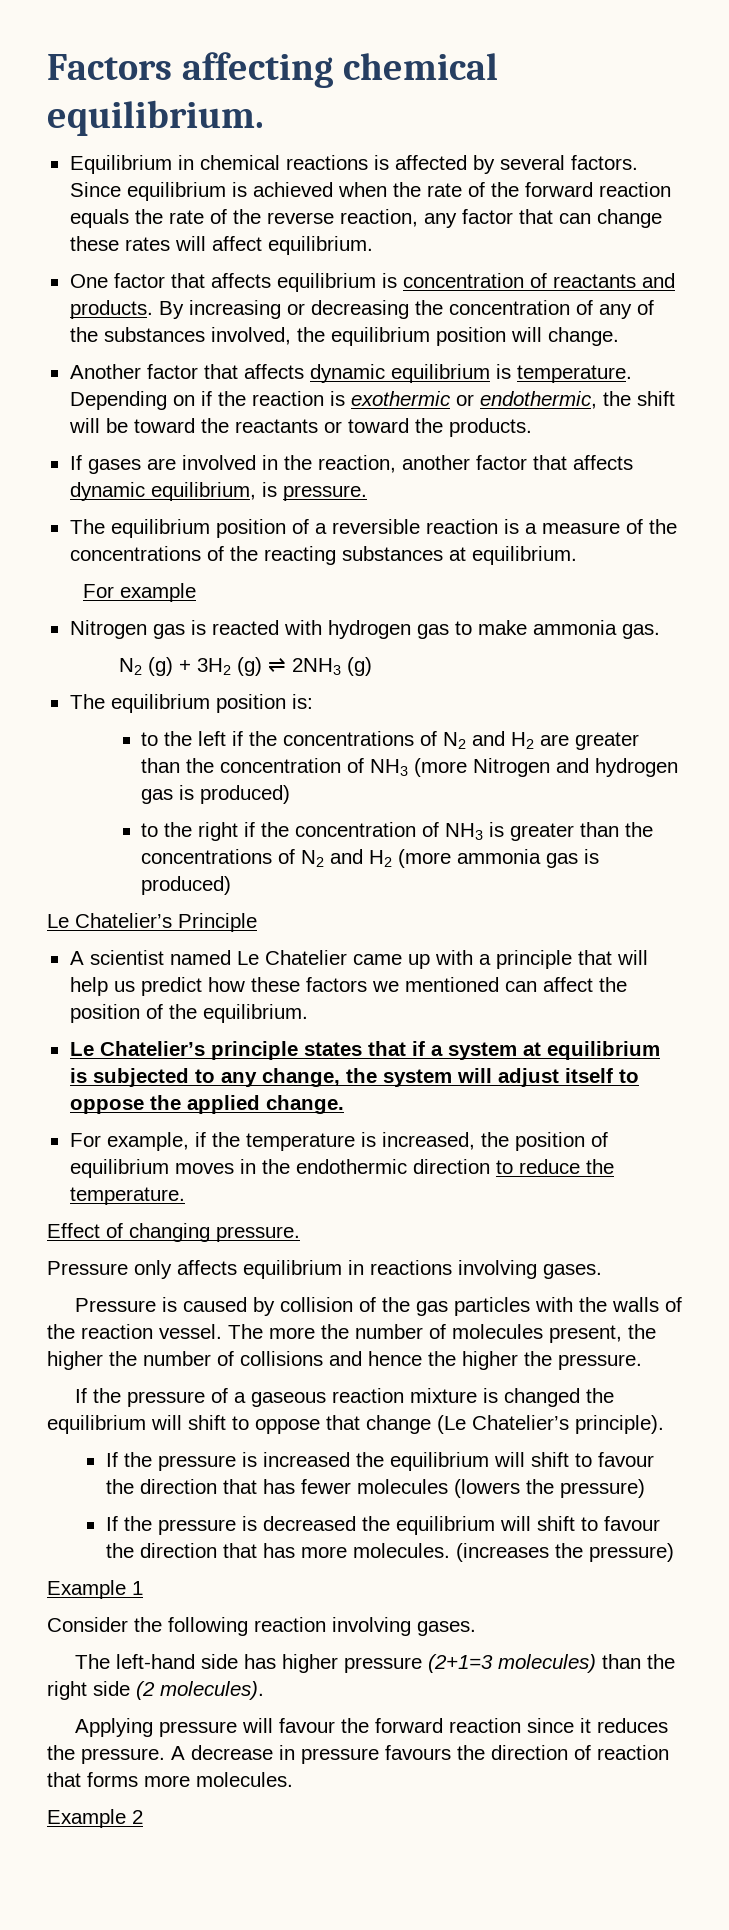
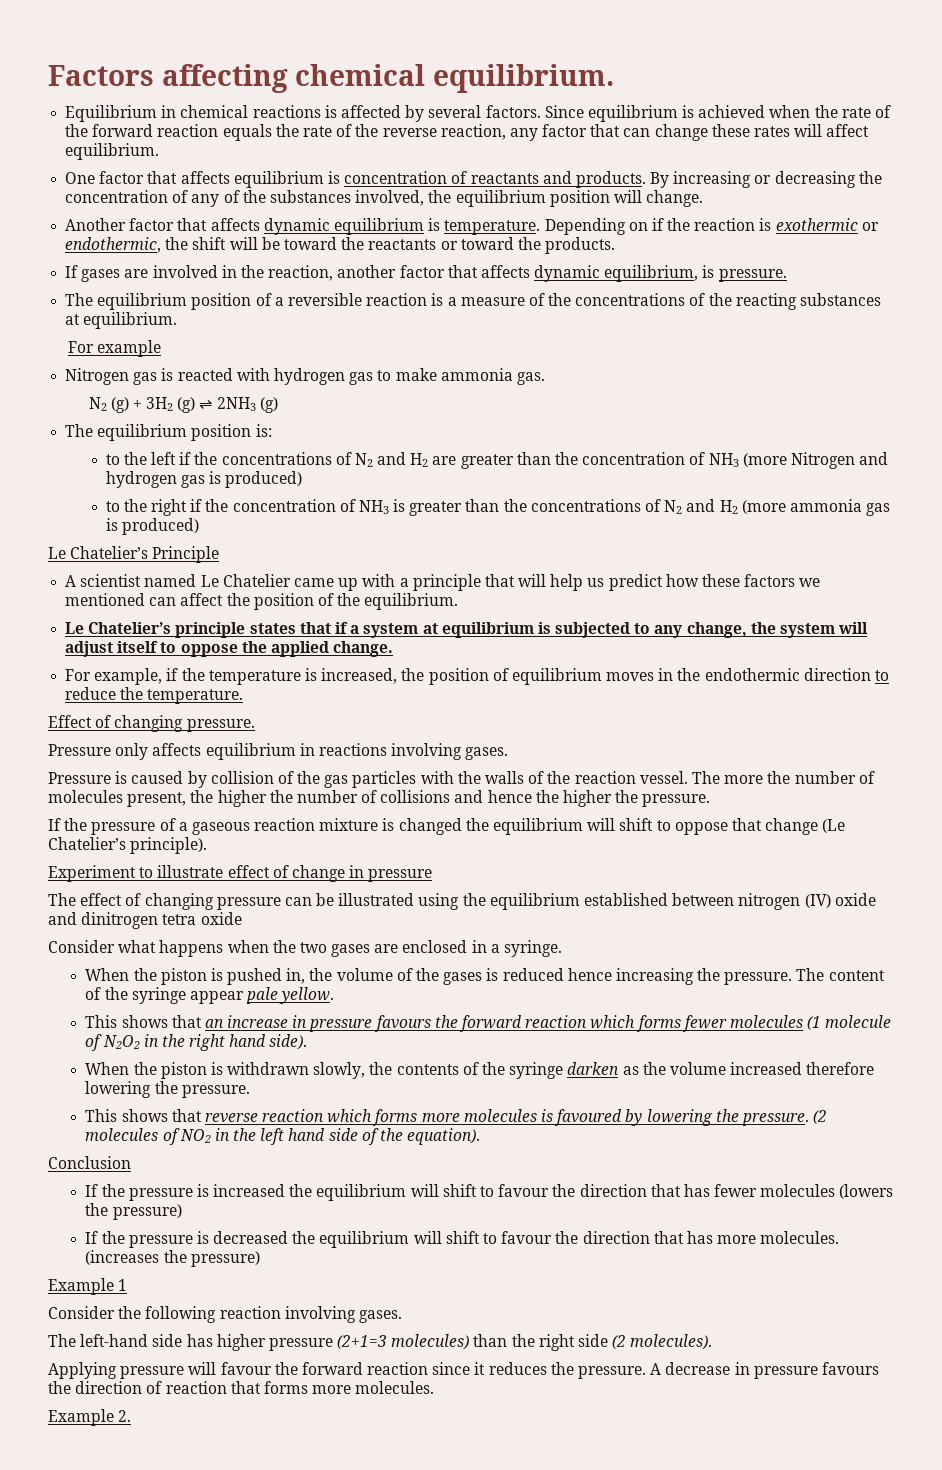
(664, 1424) none -> [48,865,433,882] [48,893,876,910] [48,912,242,929] [48,940,563,957] [85,968,885,985] [85,987,335,1004] [85,1015,892,1032] [85,1034,308,1051] [85,1062,875,1079] [85,1081,250,1098] [85,1109,828,1126] [85,1128,481,1145] [48,1156,131,1169] // Experiment to illustrate effect of change in pressure // The effect of changing pressure can be illustrated using the equilibrium established between nitrogen (IV) oxide and dinitrogen tetra oxide // Consider what happens when the two gases are enclosed in a syringe. // When the piston is pushed in, the volume of the gases is reduced hence increasing the pressure. The content of the syringe appear pale yellow. // This shows that an increase in pressure favours the forward reaction which forms fewer molecules (1 molecule of N2O2 in the right hand side). // When the piston is withdrawn slowly, the contents of the syringe darken as the volume increased therefore lowering the pressure. // This shows that reverse reaction which forms more molecules is favoured by lowering the pressure. (2 molecules of NO2 in the left hand side of the equation). // Conclusion
[132,1810,143,1824] 2 -> [118,1410,132,1422] 2.

